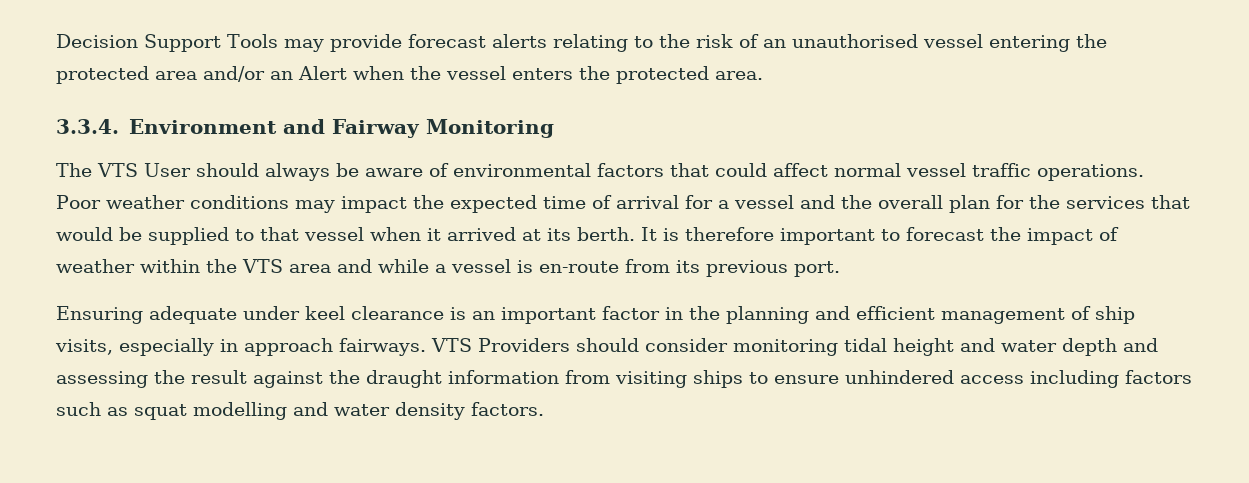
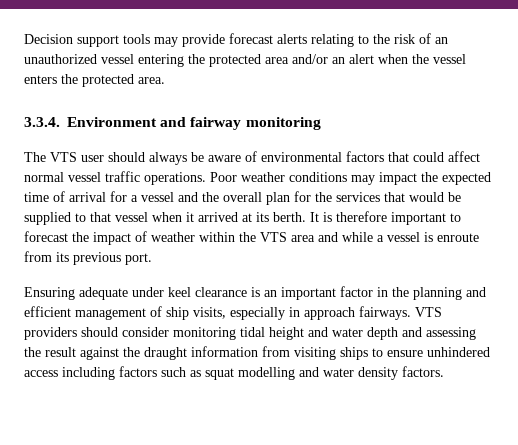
[144,34,278,52] Support Tools -> [77,34,150,47] support tools
[791,34,918,48] unauthorised -> [24,54,97,64] unauthorized
[298,66,347,80] Alert -> [349,54,374,64] alert
[331,119,555,138] Fairway Monitoring -> [190,117,321,130] fairway monitoring
[144,163,191,177] User -> [81,155,104,162] user
[539,261,619,273] en-route -> [437,233,479,242] enroute
[478,338,570,352] Providers -> [24,327,77,340] providers

